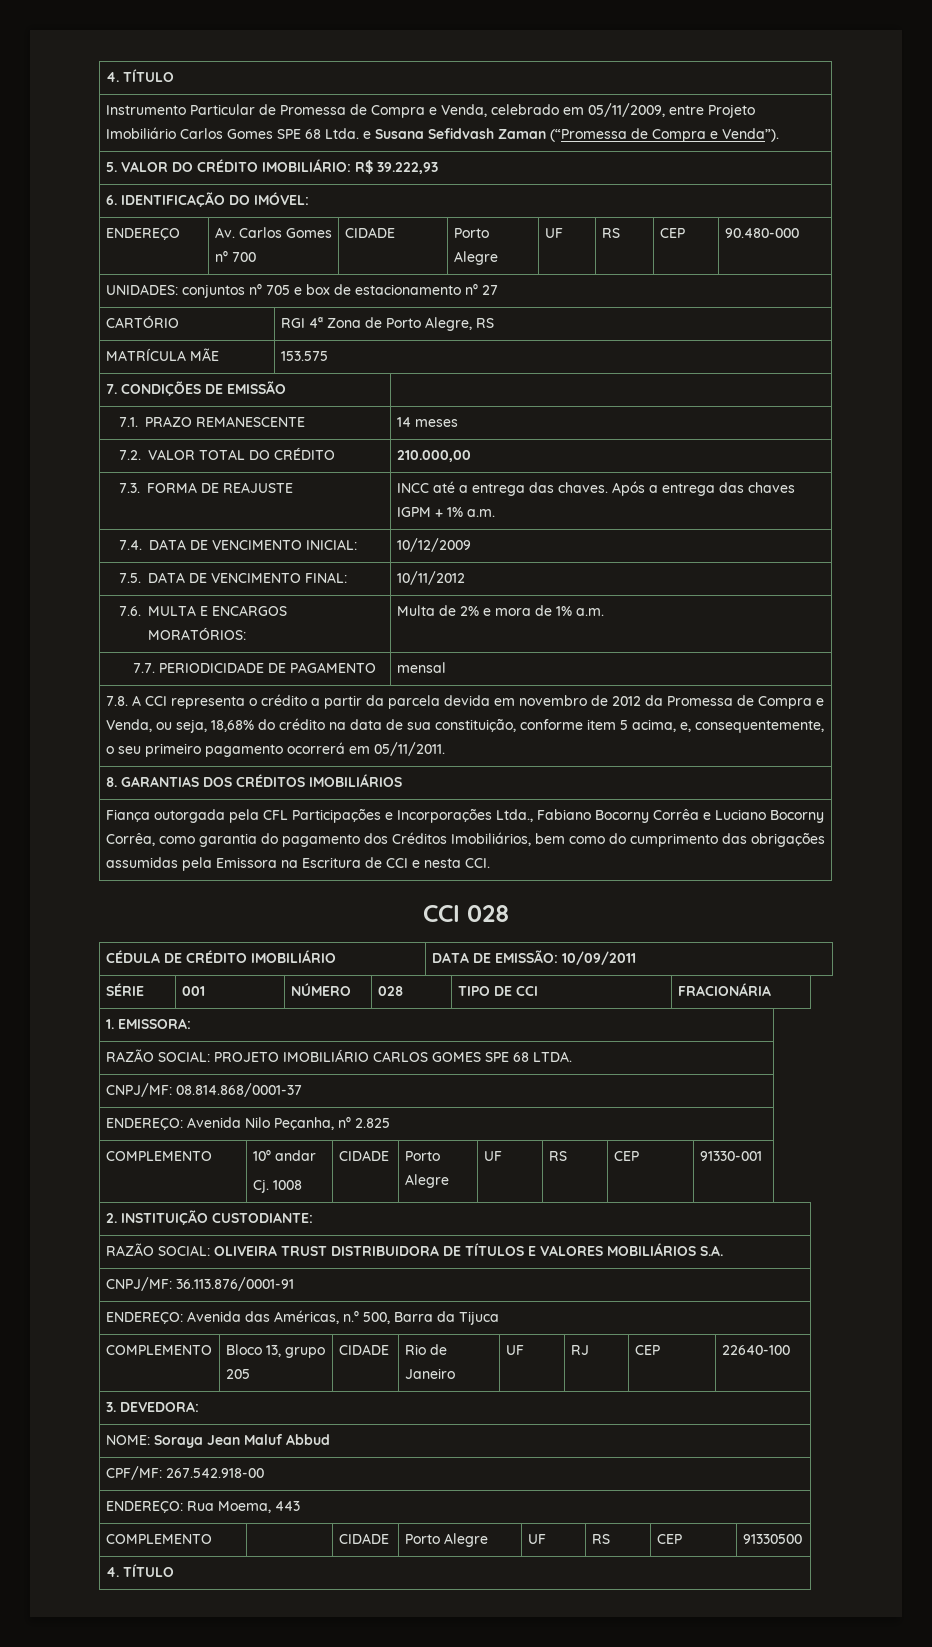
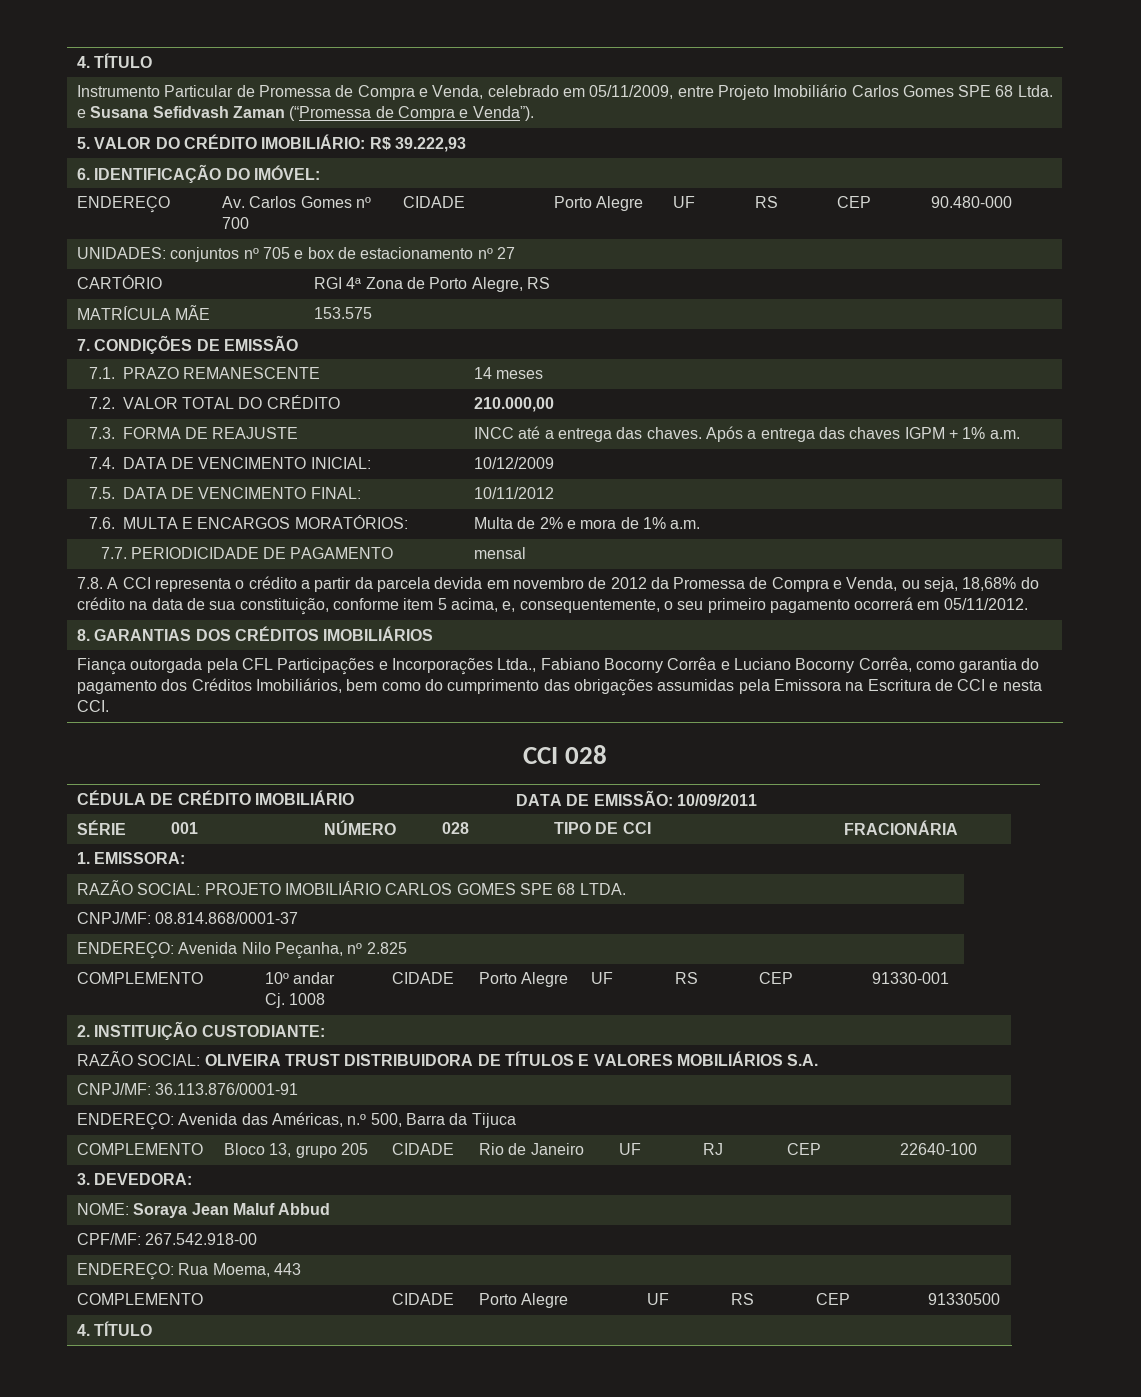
[373,742,445,756] 05/11/2011. -> [943,598,1028,610] 05/11/2012.

